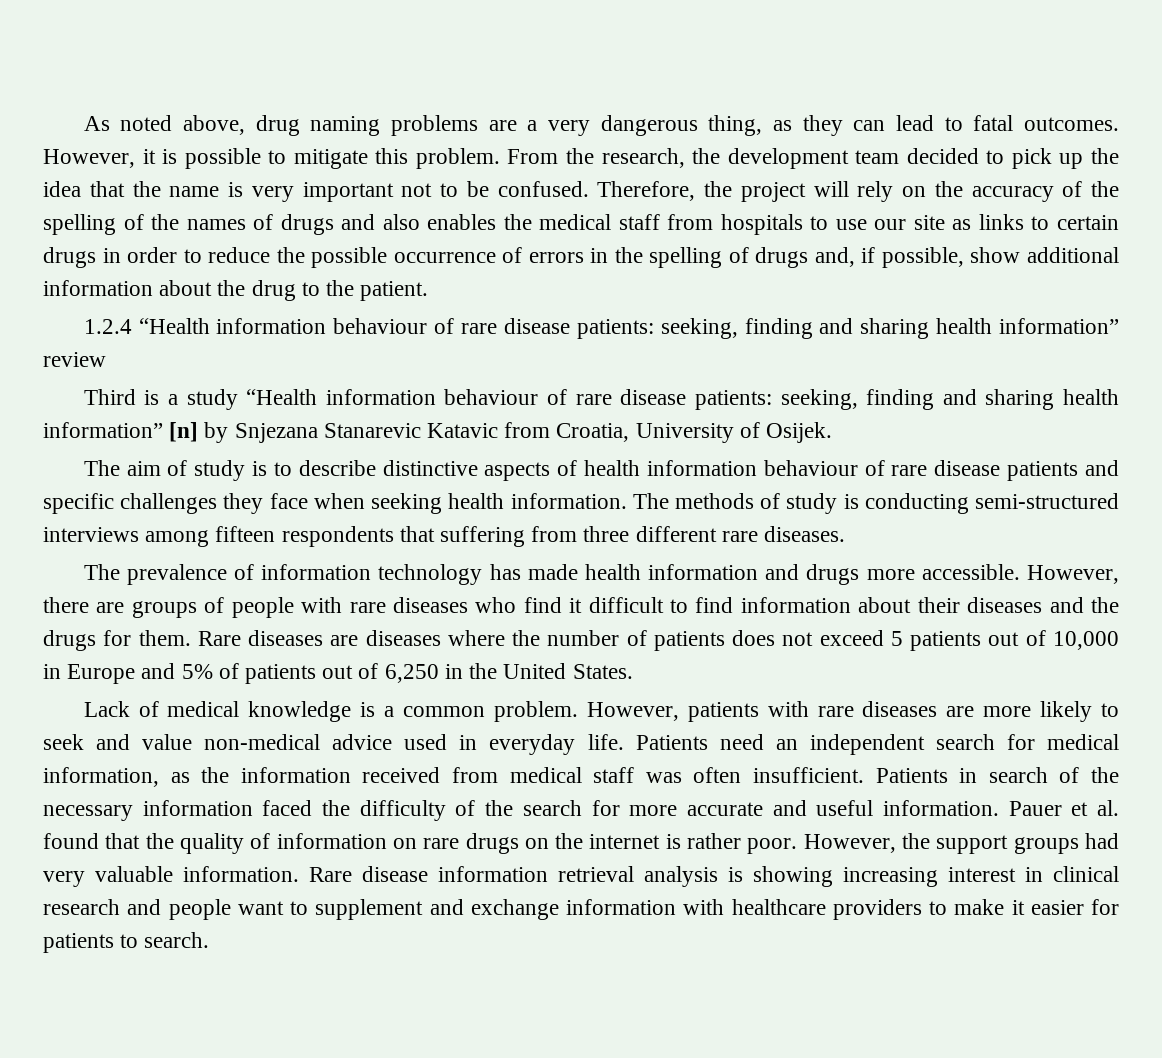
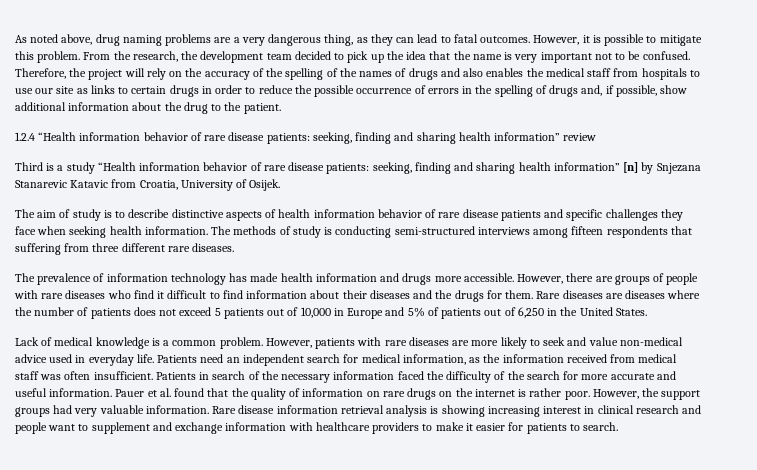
[333,318,428,334] behaviour -> [143,132,188,141] behavior
[444,389,539,405] behaviour -> [203,162,248,171] behavior
[763,460,858,476] behaviour -> [377,209,422,218] behavior

